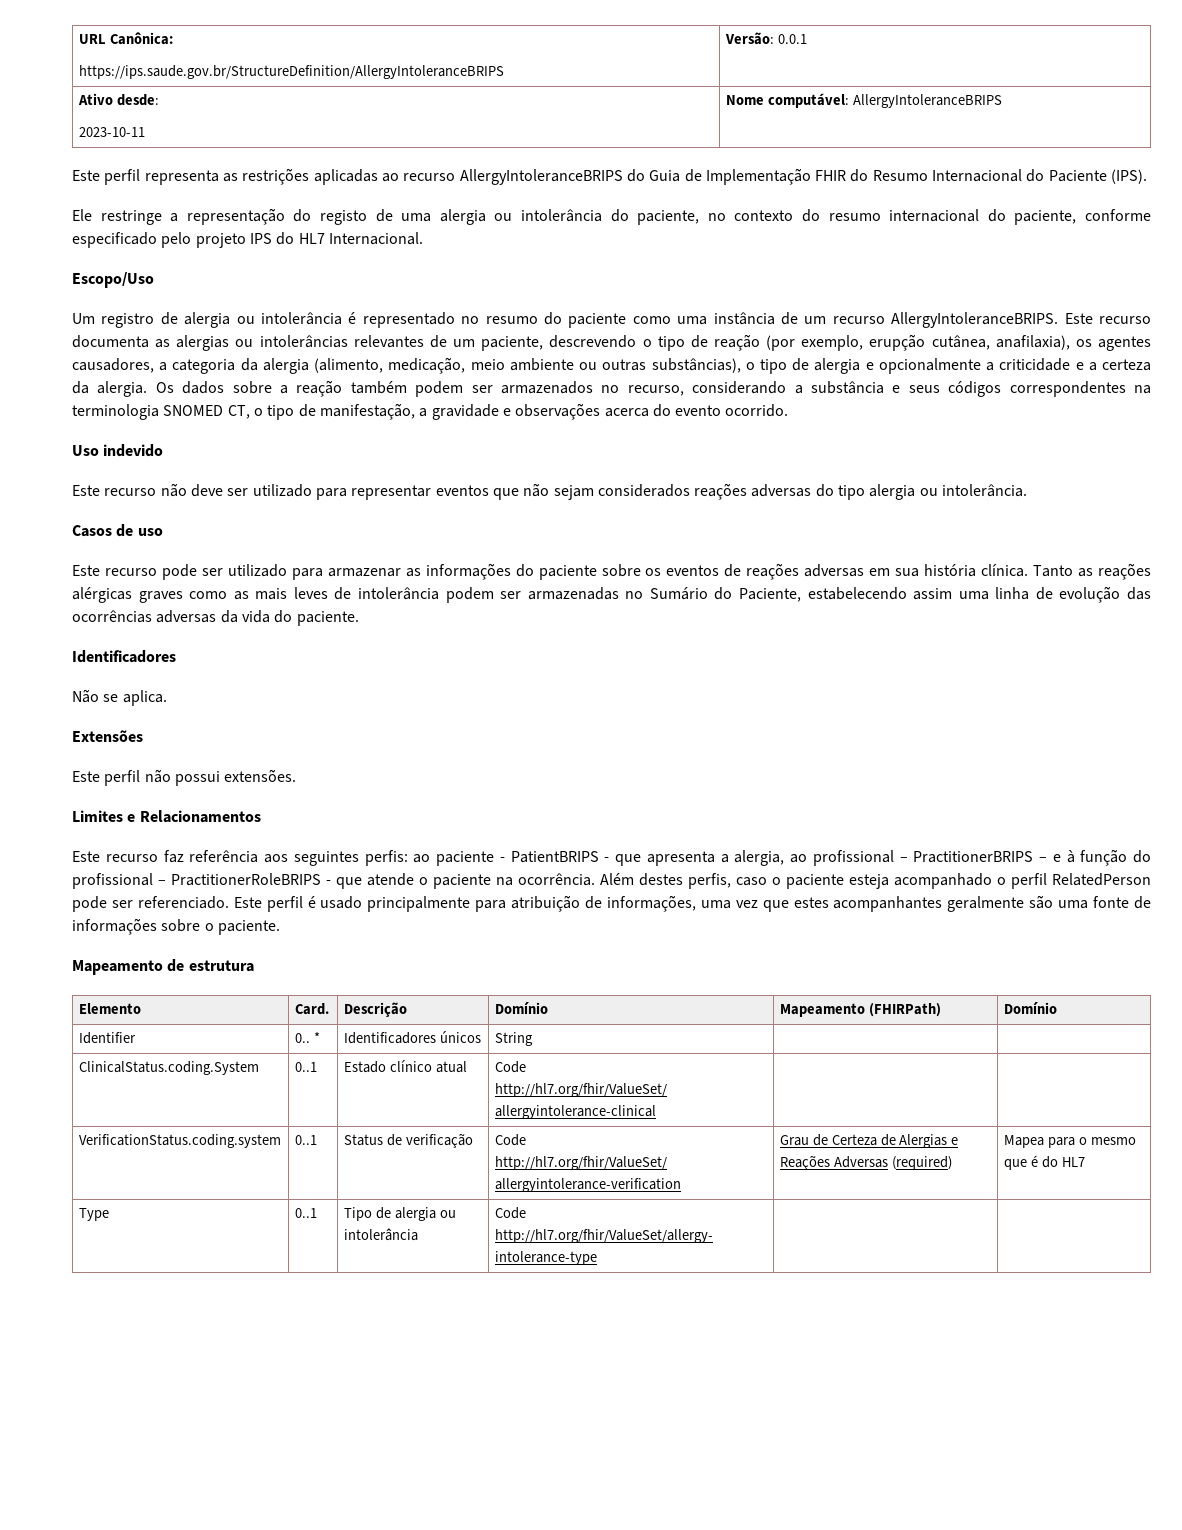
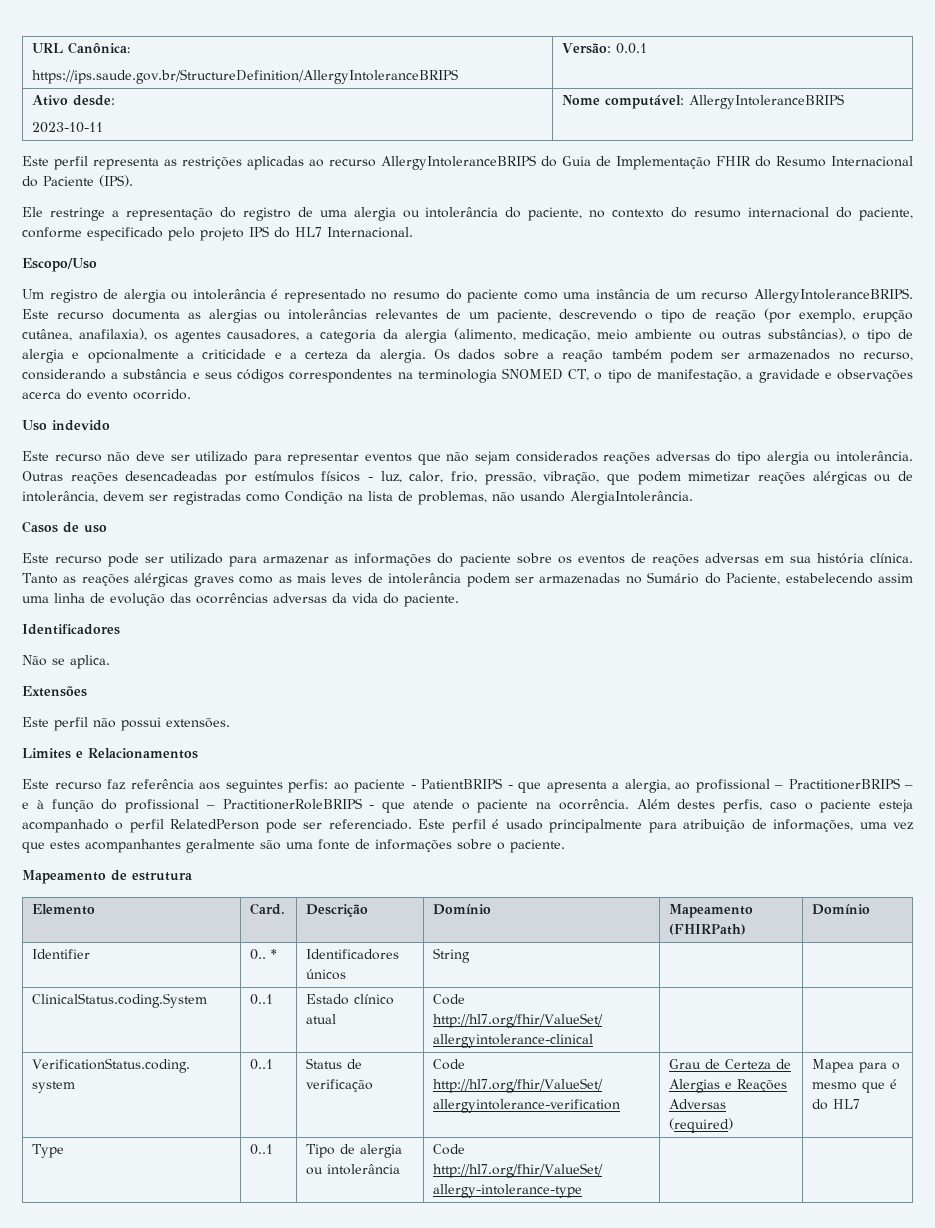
[320,210,367,225] registo -> [242,207,291,221] registro
(1028, 490) none -> [22,471,913,485] [22,491,693,505] Outras reações desencadeadas por estímulos físicos - luz, calor, frio, pressão, vibração, que podem mimetizar reações alérgicas ou de intolerância, devem ser registradas como Condição na lista de problemas, não usando AlergiaIntolerância.

